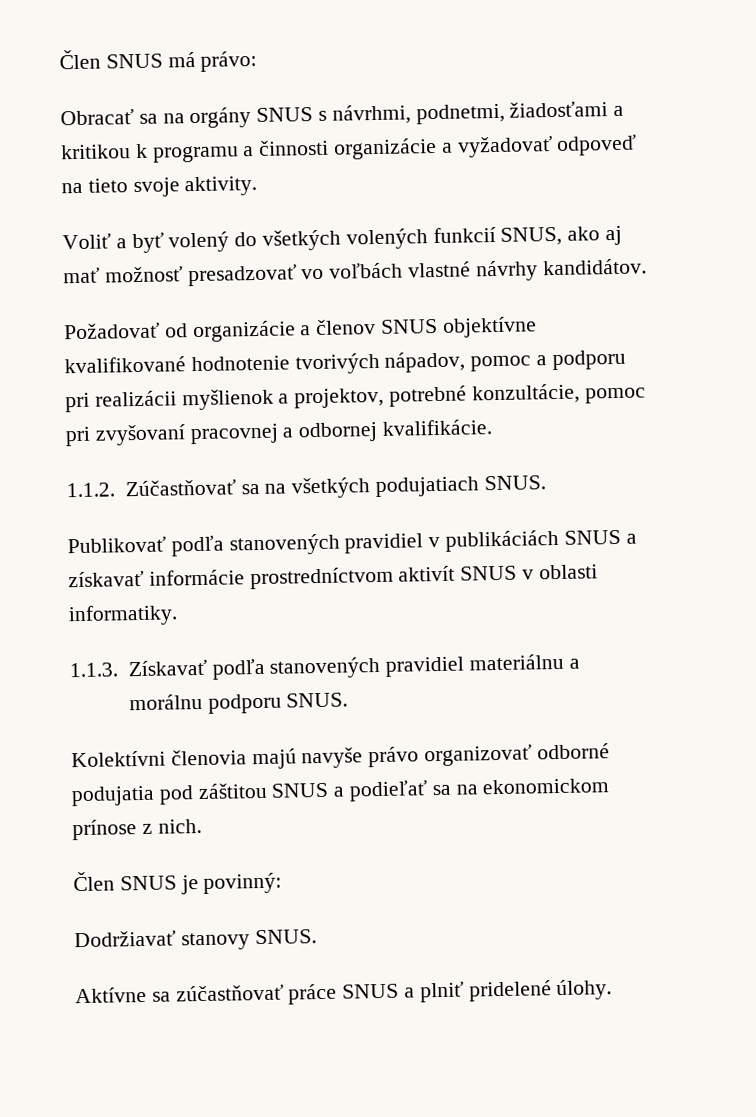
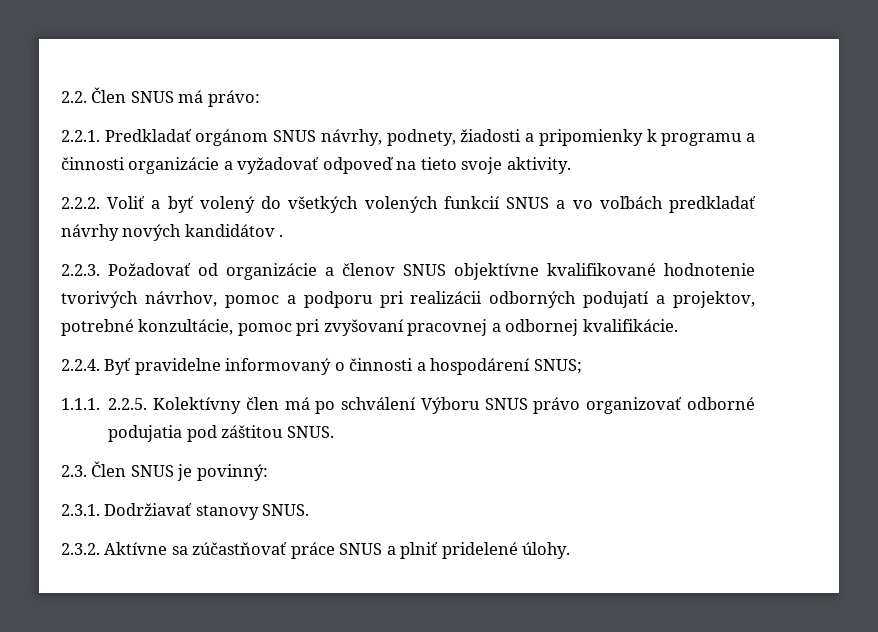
(59, 59) none -> [61,91,87,103] 2.2.
[60,101,625,129] [61,144,131,160] Obracať sa na orgány SNUS s návrhmi, podnetmi, žiadosťami a kritikou -> [61,129,643,146] 2.2.1. Predkladať orgánom SNUS návrhy, podnety, žiadosti a pripomienky
(258, 186) none -> [61,197,100,209] 2.2.2.
[500,225,623,246] [63,258,647,287] SNUS, ako aj mať možnosť presadzovať vo voľbách vlastné návrhy kandidátov. // -> [506,196,756,213] [61,224,284,241] [61,264,100,276] SNUS a vo voľbách predkladať návrhy nových kandidátov . // 2.2.3.
[384,351,466,373] nápadov, -> [144,291,217,307] návrhov,
[181,388,274,411] myšlienok -> [489,291,650,308] odborných podujatí
[66,475,546,499] [67,529,637,557] [68,564,598,590] [68,604,178,627] [69,653,580,680] [128,692,349,714] [71,747,364,770] 1.1.2. Zúčastňovať sa na všetkých podujatiach SNUS. // Publikovať podľa stanovených pravidiel v publikáciách SNUS a získavať informácie prostredníctvom aktivít SNUS v oblasti informatiky. // 1.1.3. Získavať podľa stanovených pravidiel materiálnu a morálnu podporu SNUS. // Kolektívni členovia majú navyše -> [61,358,582,375] [61,397,528,414] 2.2.4. Byť pravidelne informovaný o činnosti a hospodárení SNUS; // 1.1.1. 2.2.5. Kolektívny člen má po schválení Výboru SNUS
[271,778,610,802] [72,818,202,841] SNUS a podieľať sa na ekonomickom prínose z nich. // -> [286,426,334,438] [61,465,87,477] SNUS. // 2.3.
(283, 883) none -> [61,504,100,516] 2.3.1.
(317, 937) none -> [61,543,100,555] 2.3.2.

